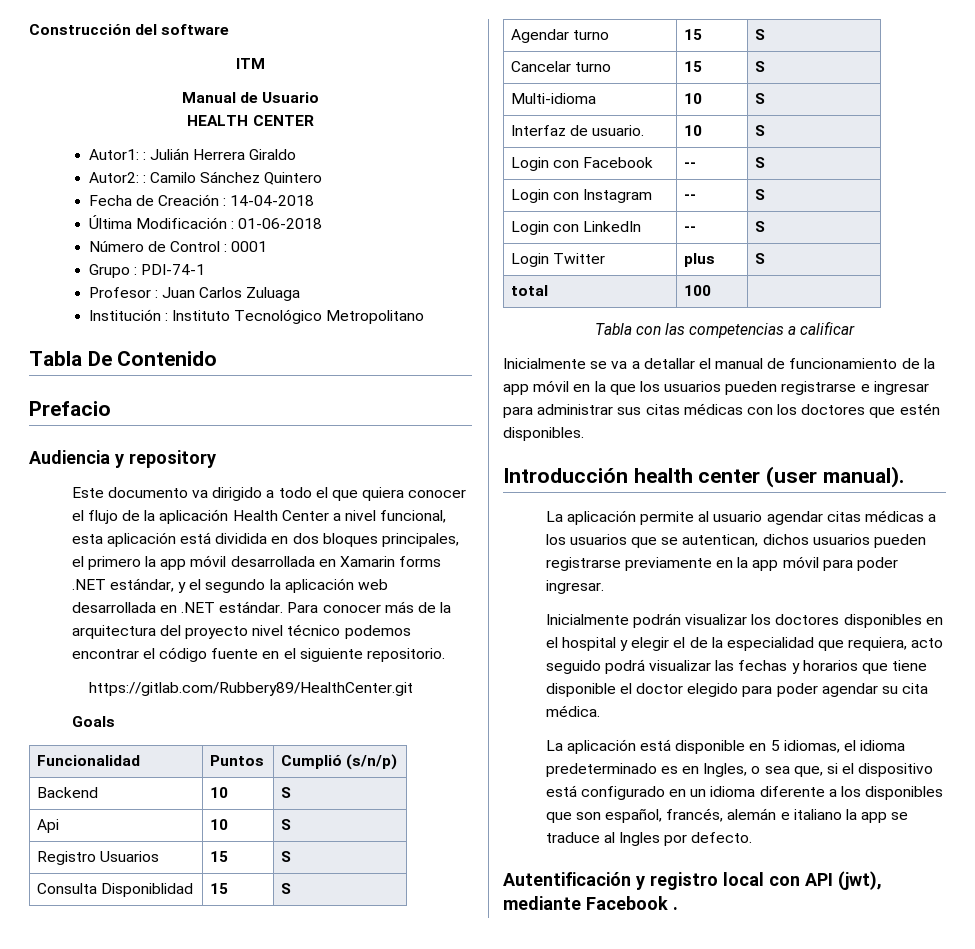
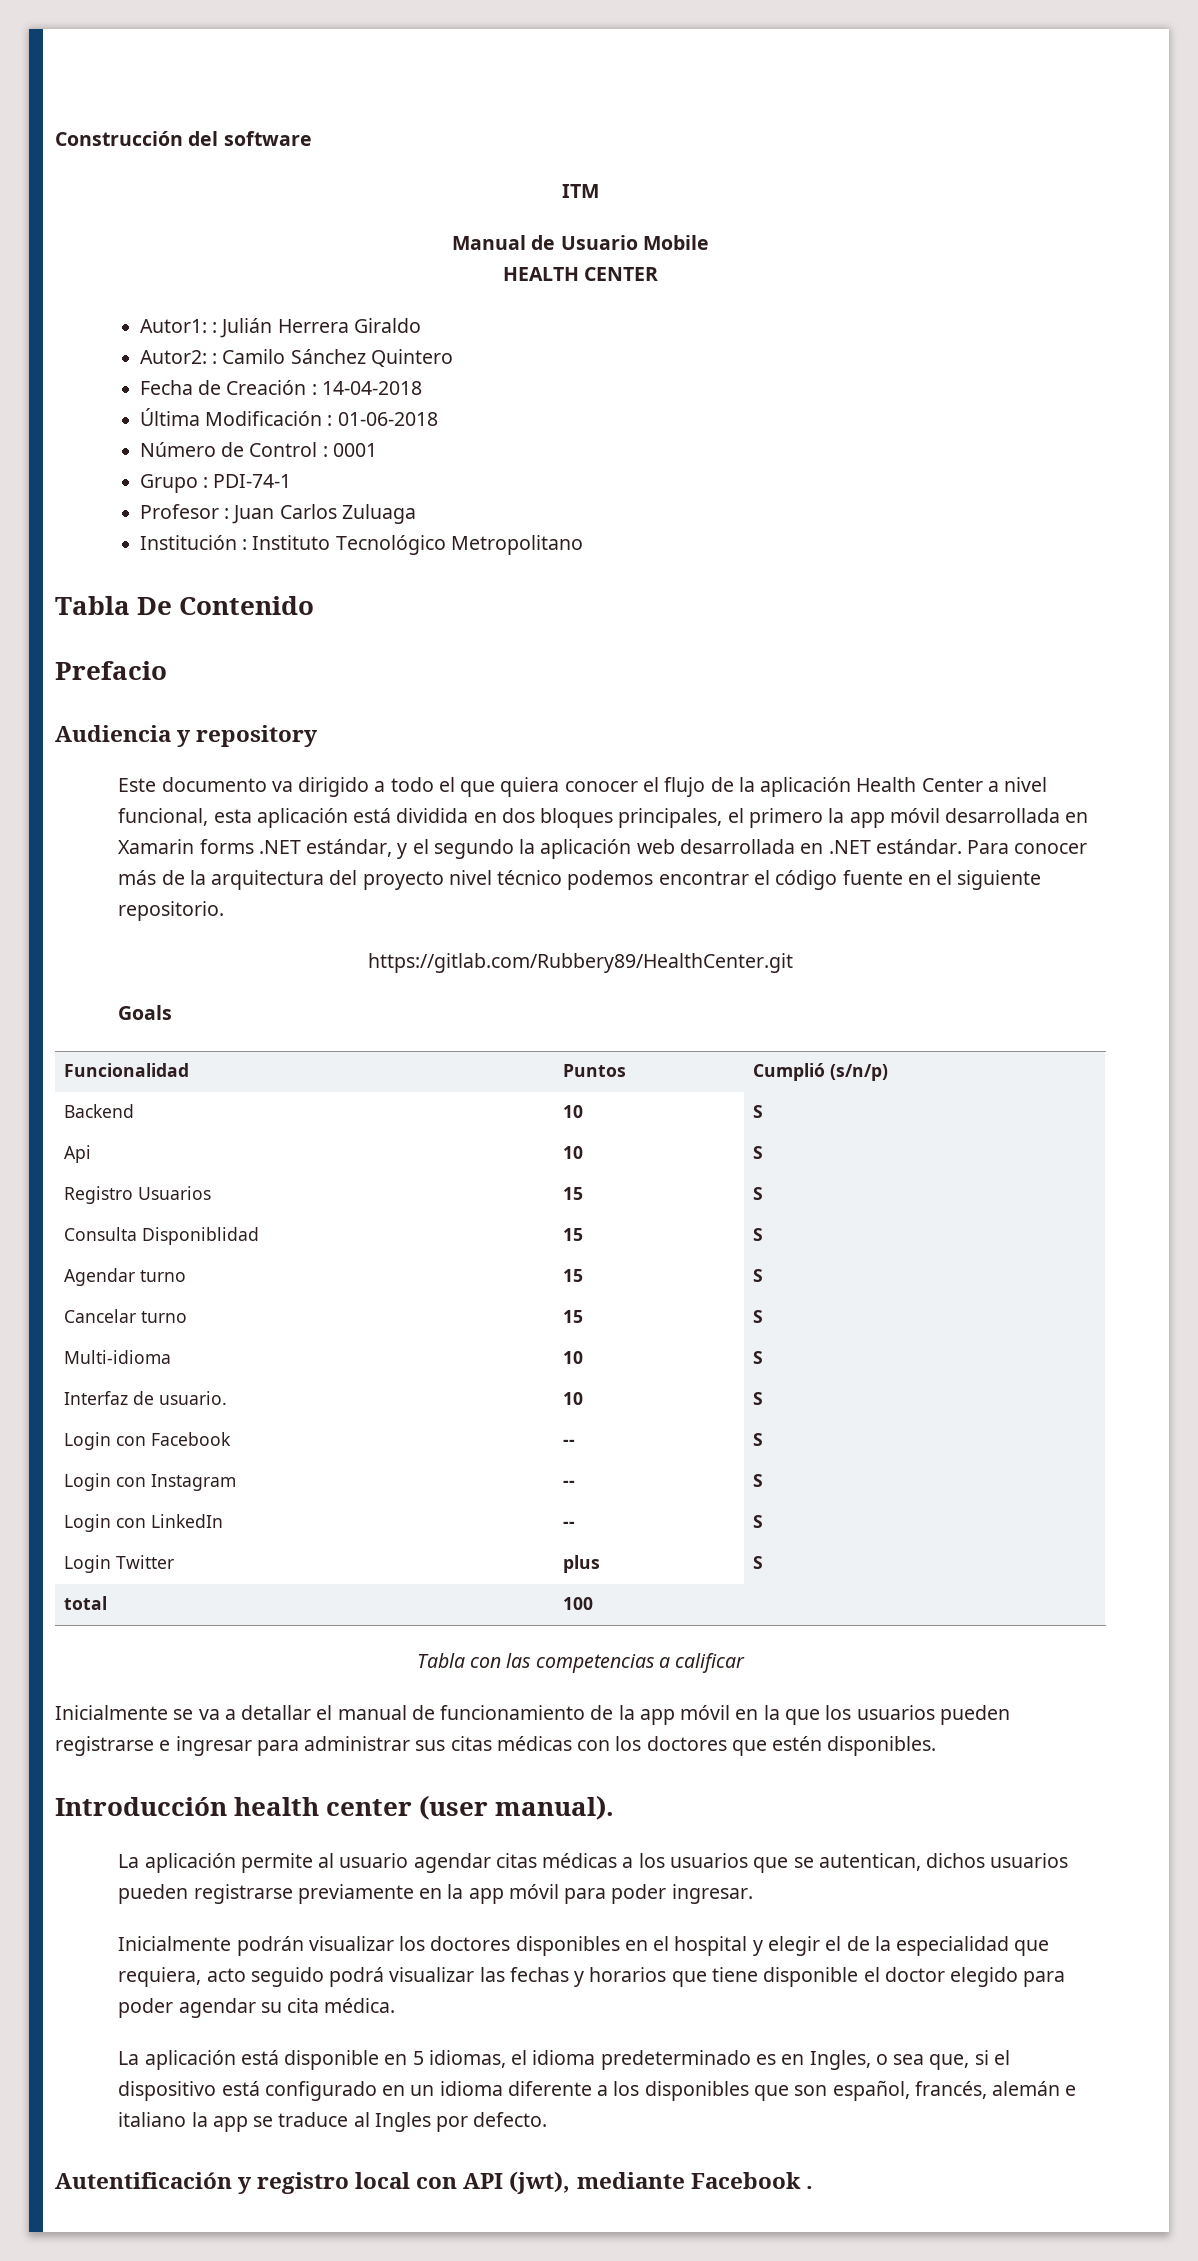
(320, 97) none -> [642,235,709,250] Mobile

